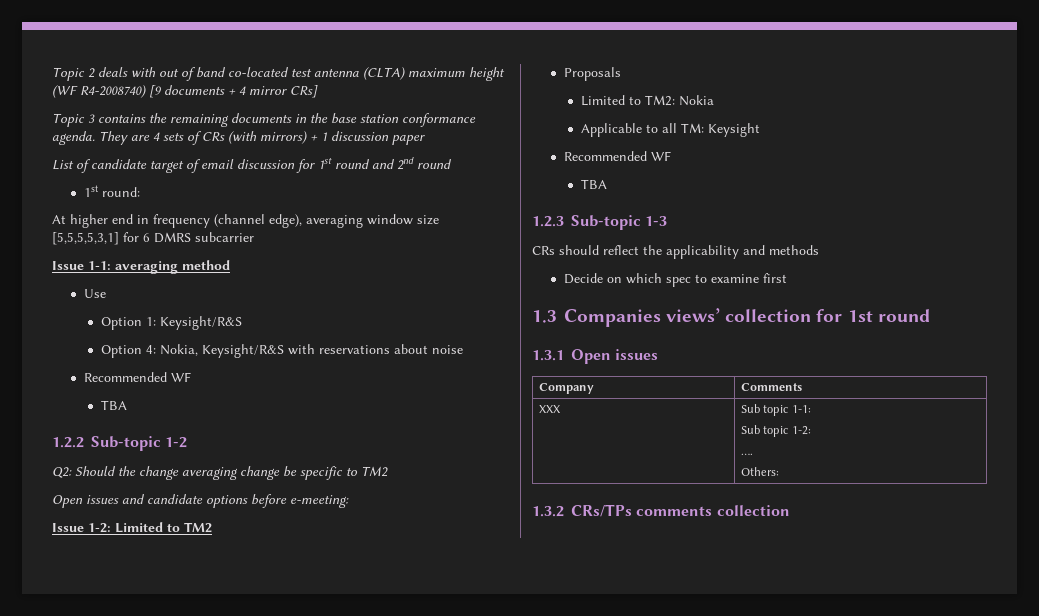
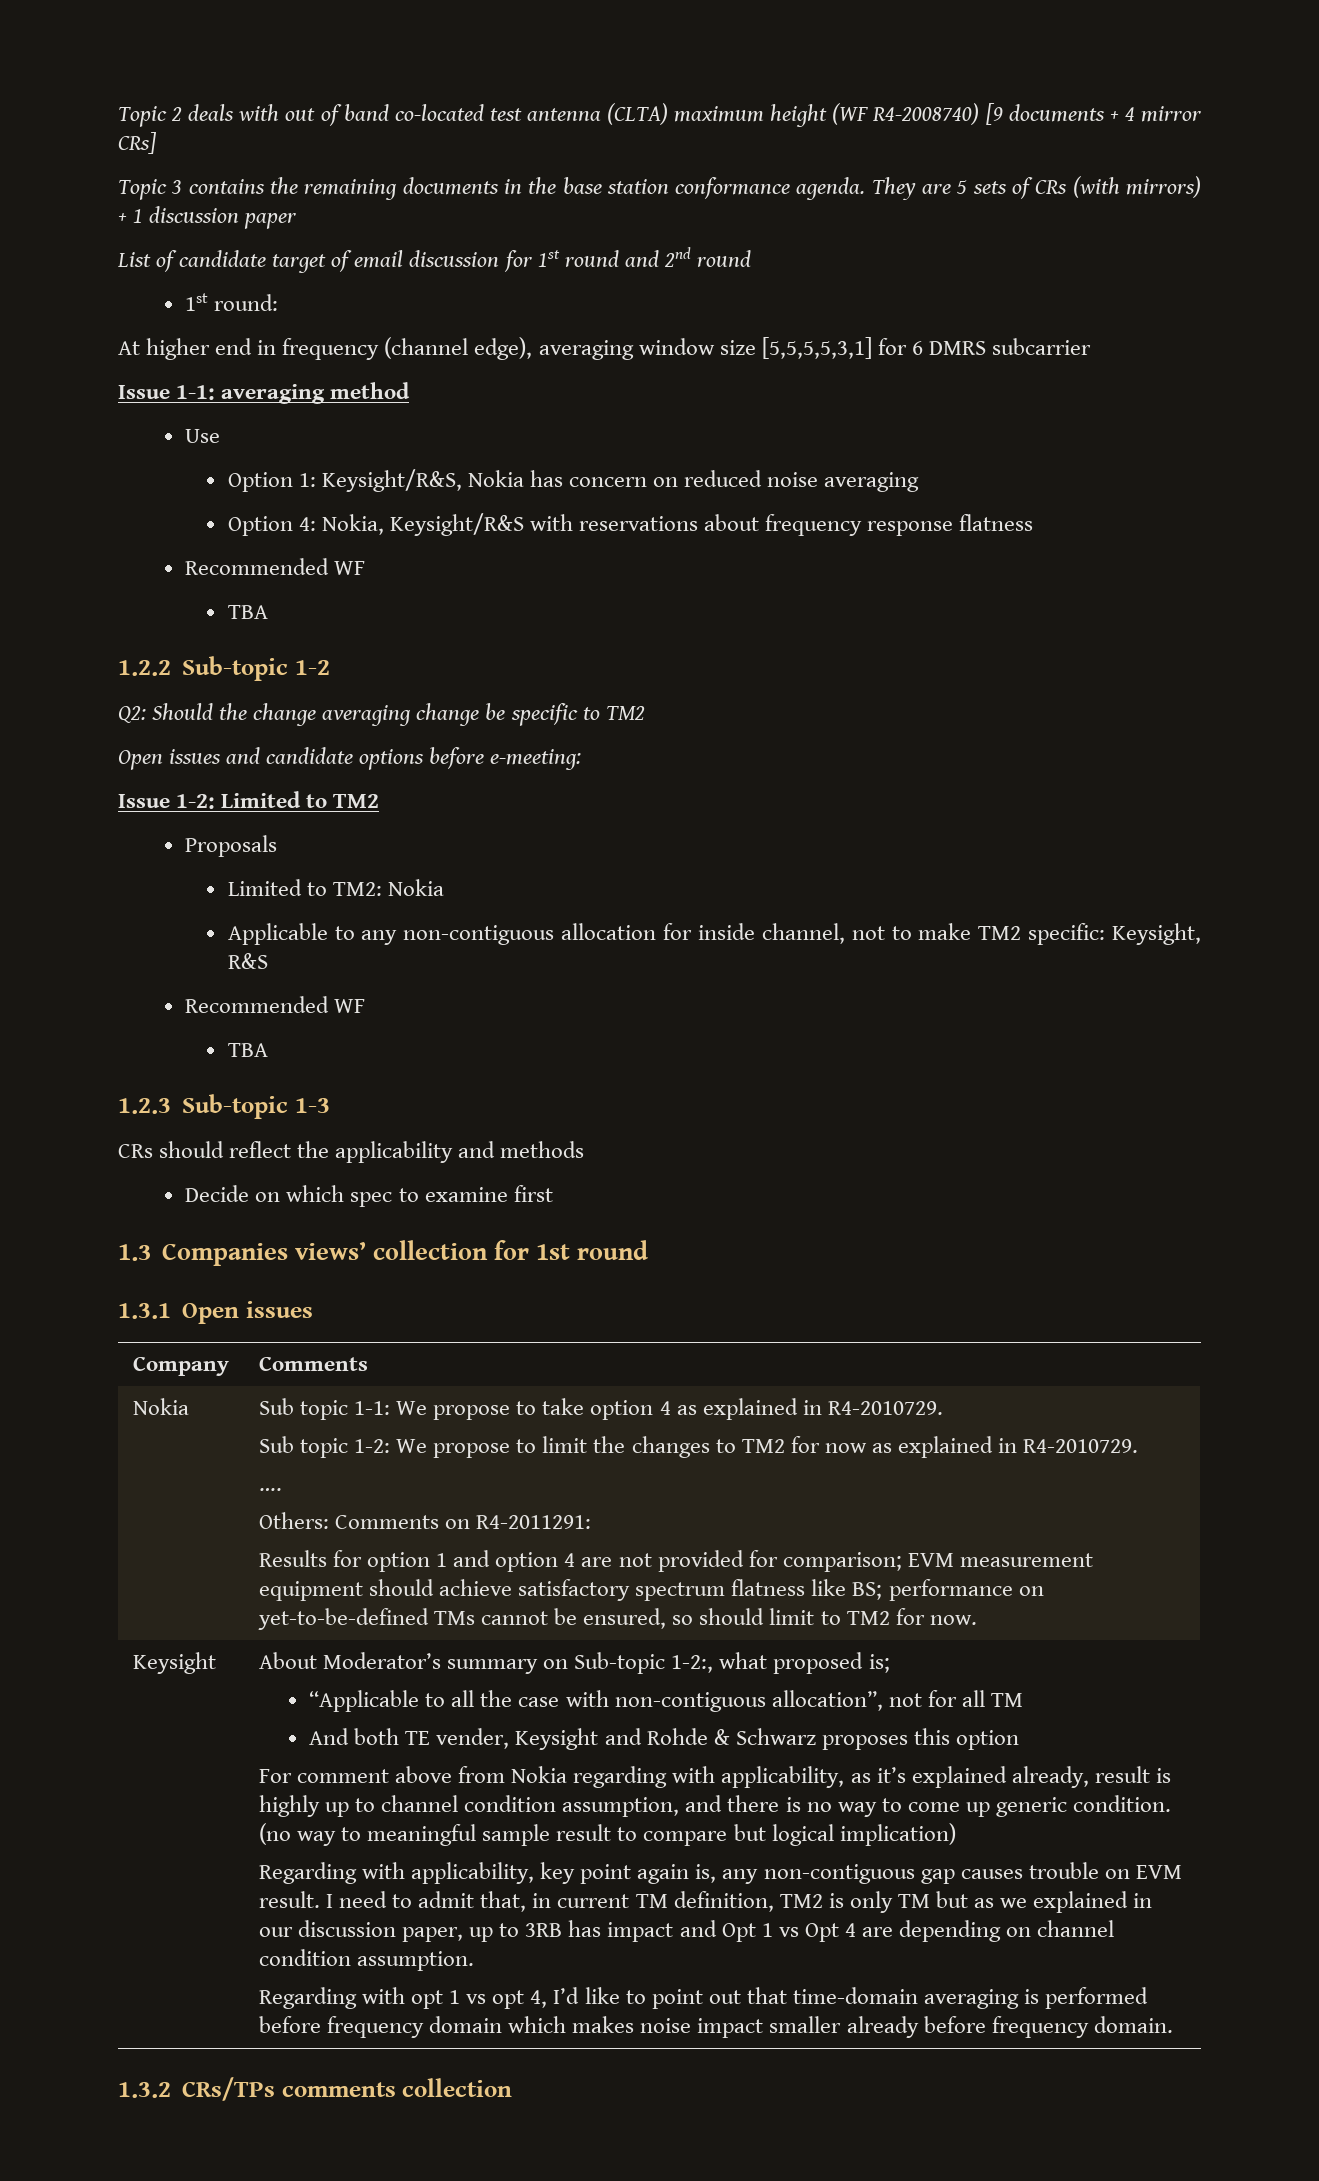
[153,132,160,141] 4 -> [956,180,968,194] 5
[159,316,242,330] Keysight/R&S -> [321,469,920,492] Keysight/R&S, Nokia has concern on reduced noise averaging
[431,345,463,354] noise -> [765,514,1034,536] frequency response flatness
[661,123,760,137] all TM: Keysight -> [361,923,1201,945] [227,953,268,969] any non-contiguous allocation for inside channel, not to make TM2 specific: Keysight, R&S
[539,405,562,413] XXX -> [132,1398,189,1415] Nokia
[741,425,811,437] [741,453,754,455] [741,467,780,476] // Sub topic 1-2: // …. // Others: -> [396,1398,943,1420] [258,1436,1139,1458] [258,1488,282,1491] [258,1512,592,1529] [258,1550,1093,1572] [258,1579,1044,1601] [257,1608,977,1630] [132,1652,216,1674] [258,1652,890,1674] [309,1690,1023,1712] [309,1728,1019,1750] [258,1766,1171,1788] [258,1795,1172,1817] [258,1823,956,1846] [258,1862,1182,1884] [258,1891,1153,1913] [258,1920,1115,1942] [258,1949,475,1971] [258,1987,1149,2009] [258,2016,1173,2038] We propose to take option 4 as explained in R4-2010729. // Sub topic 1-2: We propose to limit the changes to TM2 for now as explained in R4-2010729. // …. // Others: Comments on R4-2011291: // Results for option 1 and option 4 are not provided for comparison; EVM measurement equipment should achieve satisfactory spectrum flatness like BS; performance on yet-to-be-defined TMs cannot be ensured, so should limit to TM2 for now. // Keysight | About Moderator’s summary on Sub-topic 1-2:, what proposed is; // “Applicable to all the case with non-contiguous allocation”, not for all TM // And both TE vender, Keysight and Rohde & Schwarz proposes this option // For comment above from Nokia regarding with applicability, as it’s explained already, result is highly up to channel condition assumption, and there is no way to come up generic condition. (no way to meaningful sample result to compare but logical implication) // Regarding with applicability, key point again is, any non-contiguous gap causes trouble on EVM result. I need to admit that, in current TM definition, TM2 is only TM but as we explained in our discussion paper, up to 3RB has impact and Opt 1 vs Opt 4 are depending on channel condition assumption. // Regarding with opt 1 vs opt 4, I’d like to point out that time-domain averaging is performed before frequency domain which makes noise impact smaller already before frequency domain.

